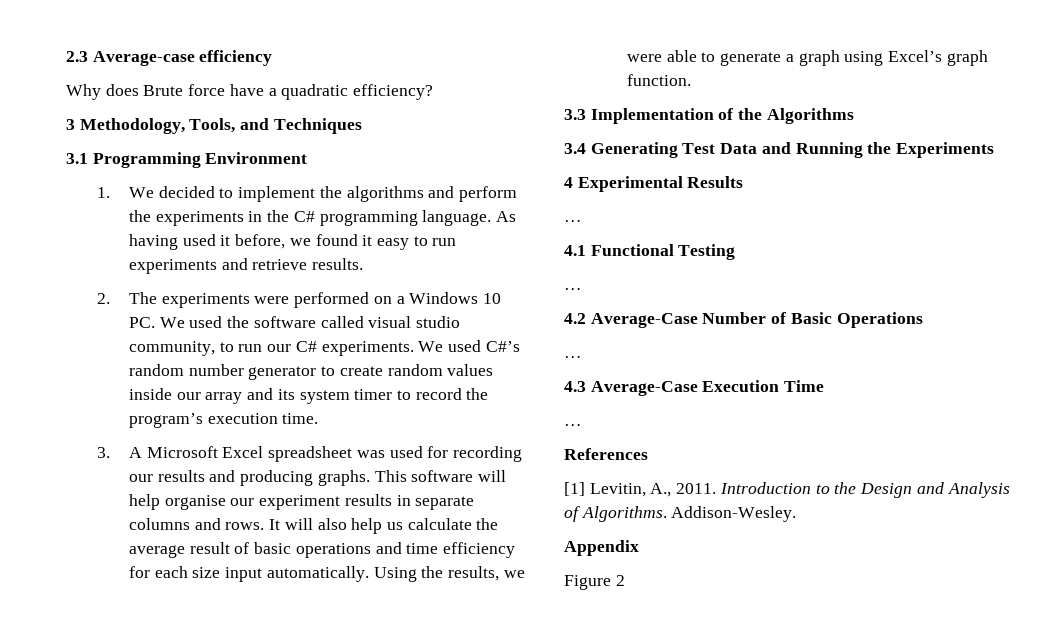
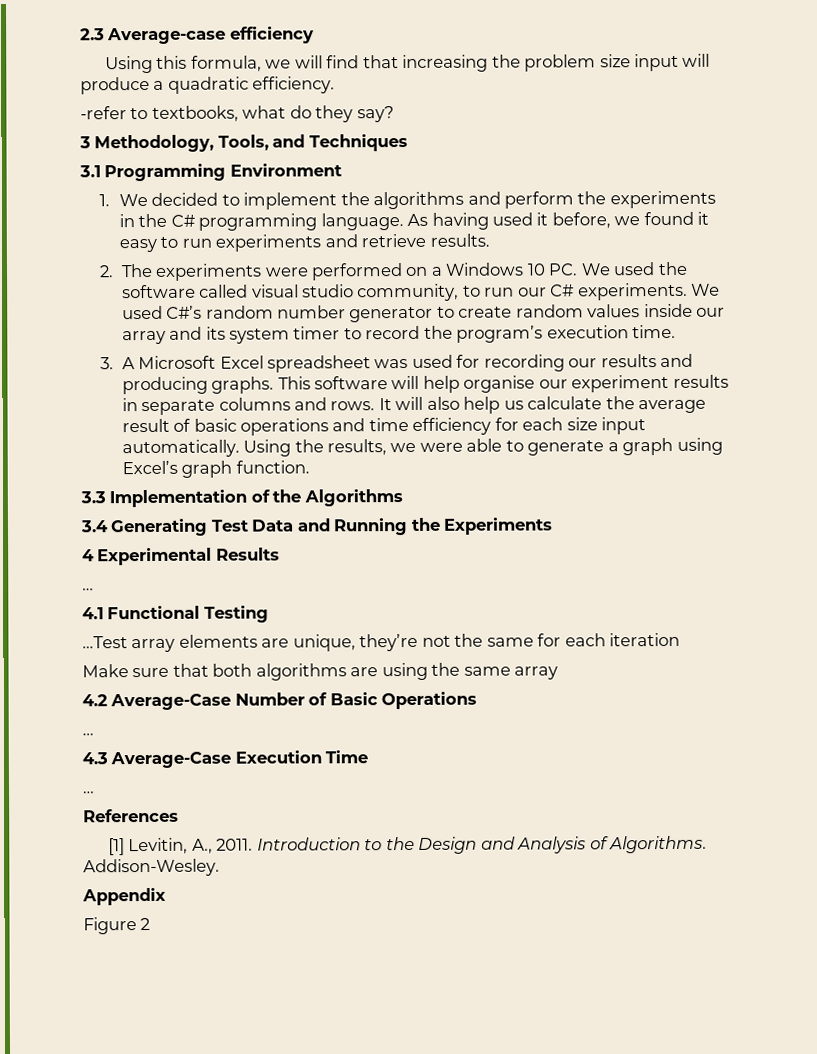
[66,84,434,100] Why does Brute force have a quadratic efficiency? -> [104,53,711,74] [80,76,336,95] [80,105,394,123] Using this formula, we will find that increasing the problem size input will produce a quadratic efficiency. // -refer to textbooks, what do they say?
[564,288,582,290] … -> [82,632,681,653] [82,662,559,681] …Test array elements are unique, they’re not the same for each iteration // Make sure that both algorithms are using the same array

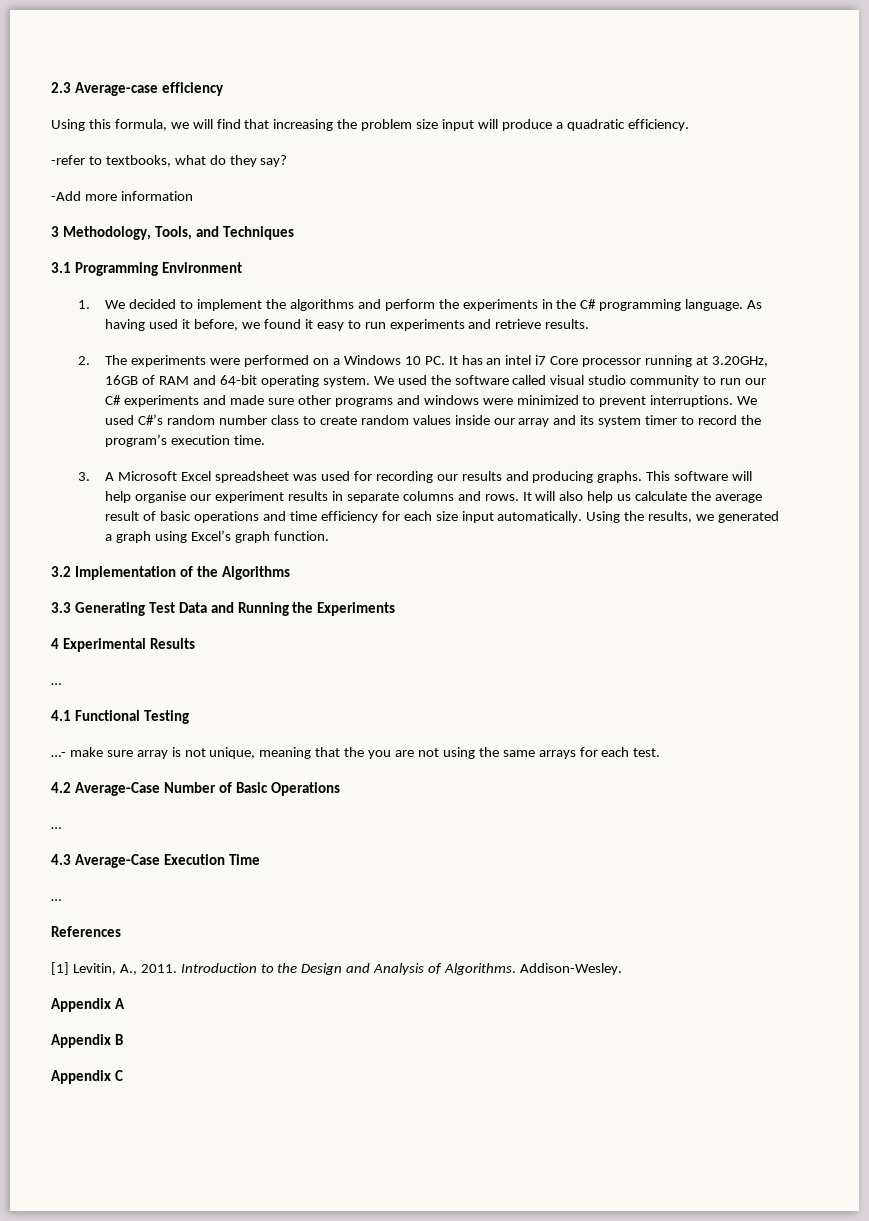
(394, 114) none -> [51,191,193,201] // -Add more information
(579, 269) none -> [448,355,768,367] [105,375,370,387] It has an intel i7 Core processor running at 3.20GHz, 16GB of RAM and 64-bit operating system.
[357,283,460,302] community, -> [630,375,700,387] community
[577,282,688,301] experiments. -> [124,395,734,407] experiments and made sure other programs and windows were minimized to prevent interruptions.
[349,306,434,323] generator -> [271,415,300,425] class
[419,438,605,456] were able to generate -> [718,511,780,523] generated
[80,491,106,504] 3.3 -> [51,566,71,577] 3.2
[80,520,109,533] 3.4 -> [51,602,71,613] 3.3
[82,632,681,653] [82,662,559,681] …Test array elements are unique, they’re not the same for each iteration // Make sure that both algorithms are using the same array -> [51,747,661,759] …- make sure array is not unique, meaning that the you are not using the same arrays for each test.
[83,917,151,935] // Figure 2 -> [114,998,125,1009] [51,1034,123,1048] [51,1070,123,1084] A // Appendix B // Appendix C

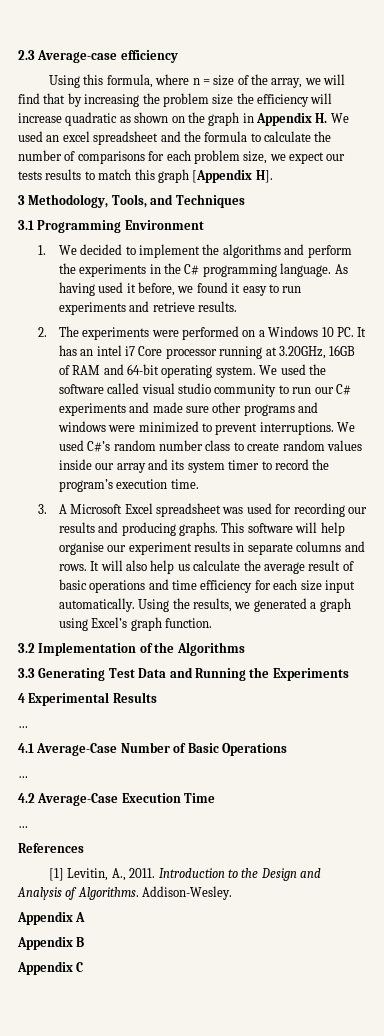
(167, 125) none -> [155,74,303,88] where n = size of the array,
(270, 124) none -> [67,93,82,107] by
[442,119,689,131] [51,155,288,167] [51,191,193,201] input will produce a quadratic efficiency. // -refer to textbooks, what do they say? // -Add more information -> [236,93,333,107] [18,112,349,126] [18,131,332,145] [18,150,346,164] [18,169,273,183] the efficiency will increase quadratic as shown on the graph in Appendix H. We used an excel spreadsheet and the formula to calculate the number of comparisons for each problem size, we expect our tests results to match this graph [Appendix H].
[74,710,189,724] [51,747,661,759] [51,782,71,793] Functional Testing // …- make sure array is not unique, meaning that the you are not using the same arrays for each test. // 4.2 -> (34, 748) none
[51,854,71,865] 4.3 -> [18,793,35,803] 4.2

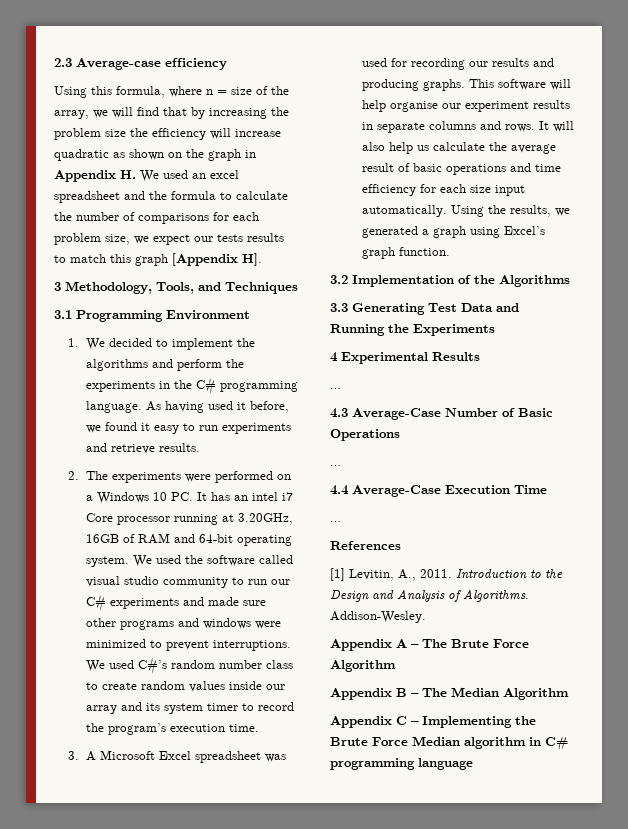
[18,743,34,753] 4.1 -> [330,408,348,418] 4.3
[18,793,35,803] 4.2 -> [330,485,349,495] 4.4
[17,936,85,950] [17,961,84,975] // Appendix B // Appendix C -> [411,639,529,648] [330,660,396,672] [330,687,569,700] [330,716,536,728] [330,736,568,751] [330,758,473,770] – The Brute Force Algorithm // Appendix B – The Median Algorithm // Appendix C – Implementing the Brute Force Median algorithm in C# programming language

